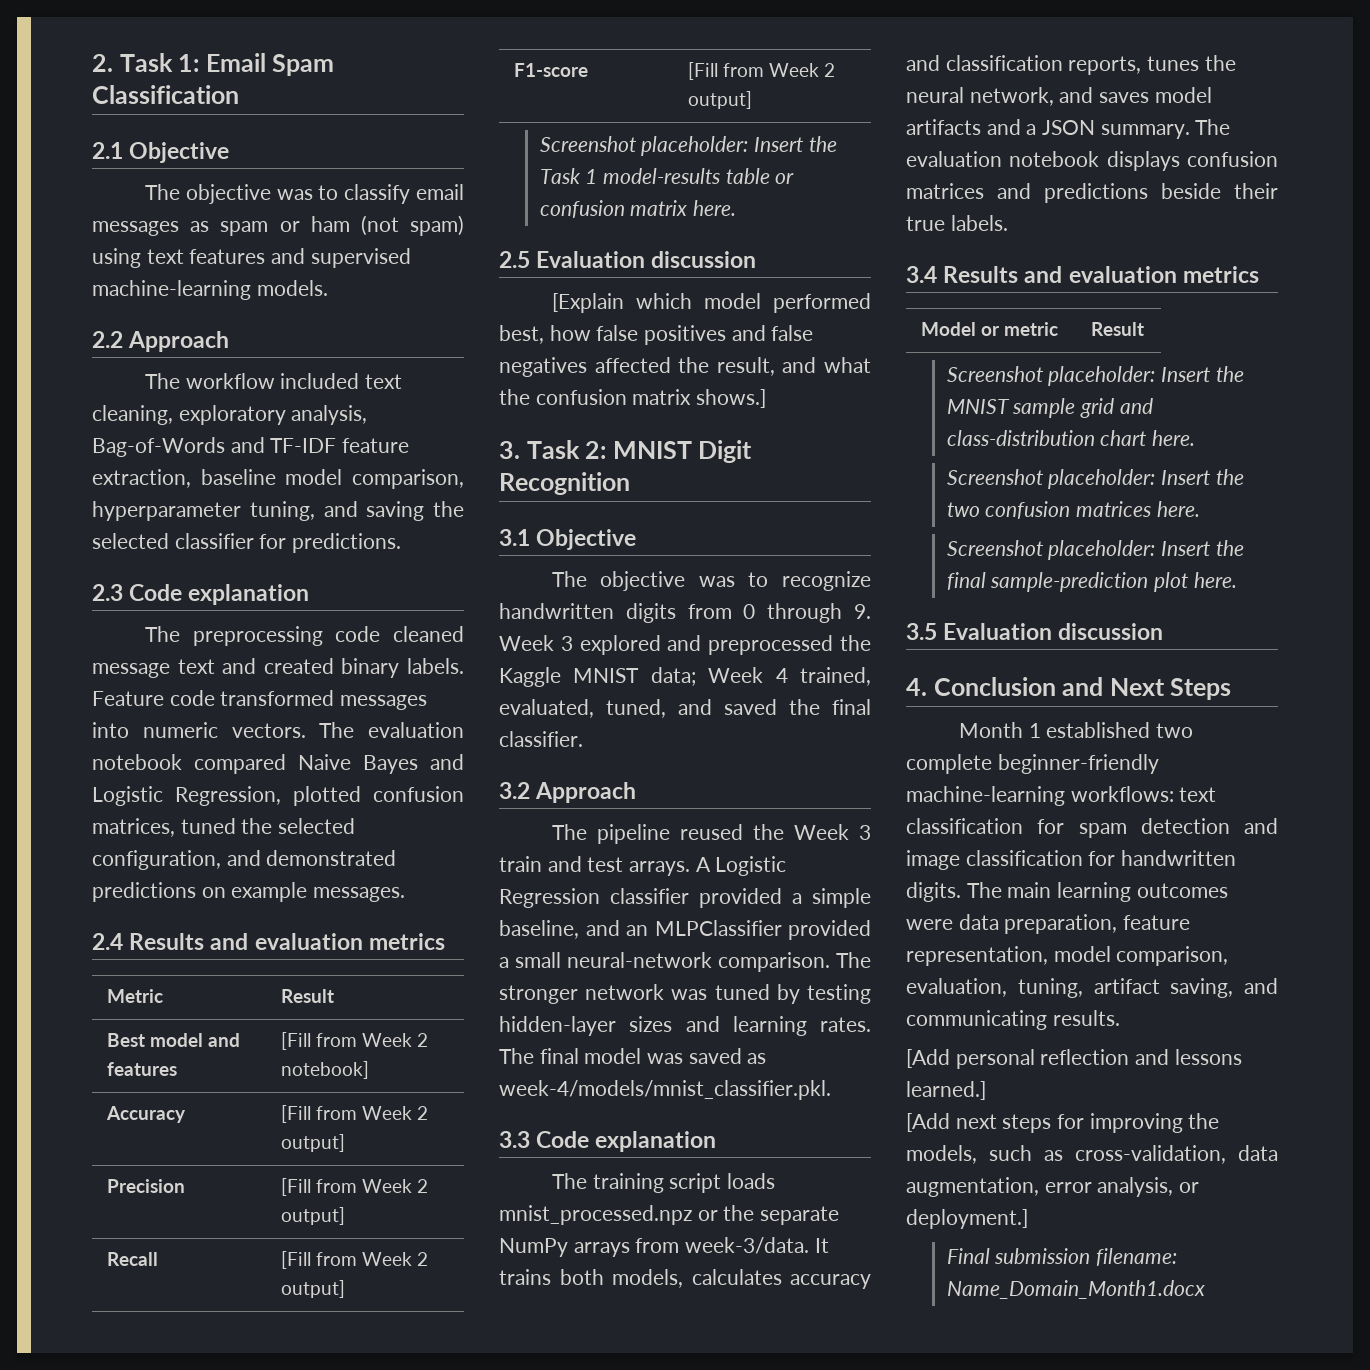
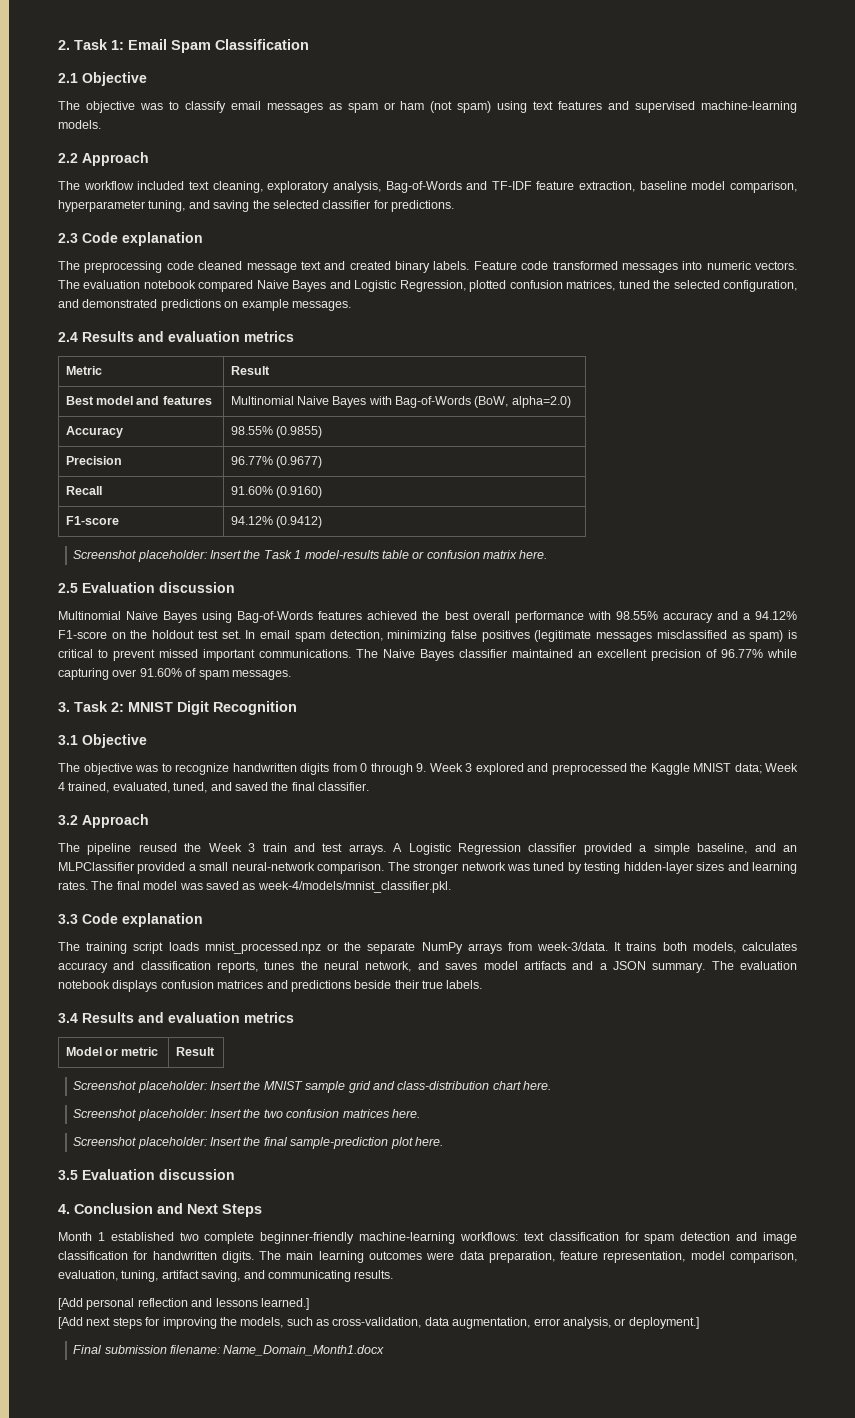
[280,1032,429,1050] [280,1061,369,1079] [105,1106,186,1123] [280,1105,429,1123] [280,1134,345,1152] [106,1179,185,1193] [280,1178,429,1196] [280,1207,345,1225] [106,1252,158,1266] [280,1251,429,1269] [280,1280,345,1298] [513,63,588,77] [687,62,836,80] [687,91,752,109] [Fill from Week 2 notebook] // Accuracy | [Fill from Week 2 output] // Precision | [Fill from Week 2 output] // Recall | [Fill from Week 2 output] // F1-score | [Fill from Week 2 output] -> [230,396,571,408] [65,426,123,438] [230,426,322,438] [65,456,122,465] [230,456,322,468] [65,486,102,495] [230,486,322,498] [65,516,119,525] [230,516,322,528] Multinomial Naive Bayes with Bag-of-Words (BoW, alpha=2.0) // Accuracy | 98.55% (0.9855) // Precision | 96.77% (0.9677) // Recall | 91.60% (0.9160) // F1-score | 94.12% (0.9412)
[551,293,871,313] [499,325,814,345] [499,357,871,377] [499,389,767,408] [Explain which model performed best, how false positives and false negatives affected the result, and what the confusion matrix shows.] -> [58,611,797,623] [58,630,797,642] [58,649,797,661] [58,668,291,680] Multinomial Naive Bayes using Bag-of-Words features achieved the best overall performance with 98.55% accuracy and a 94.12% F1-score on the holdout test set. In email spam detection, minimizing false positives (legitimate messages misclassified as spam) is critical to prevent missed important communications. The Naive Bayes classifier maintained an excellent precision of 96.77% while capturing over 91.60% of spam messages.

